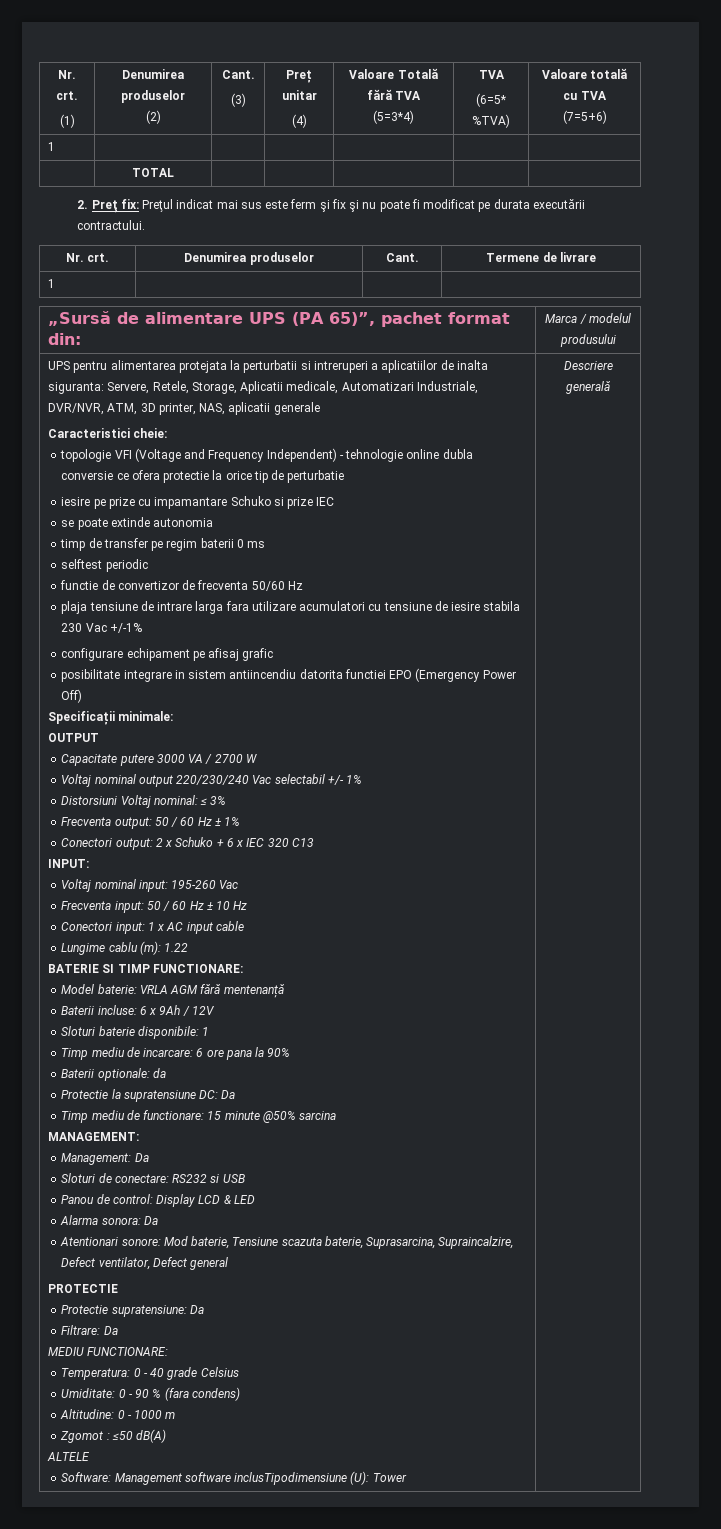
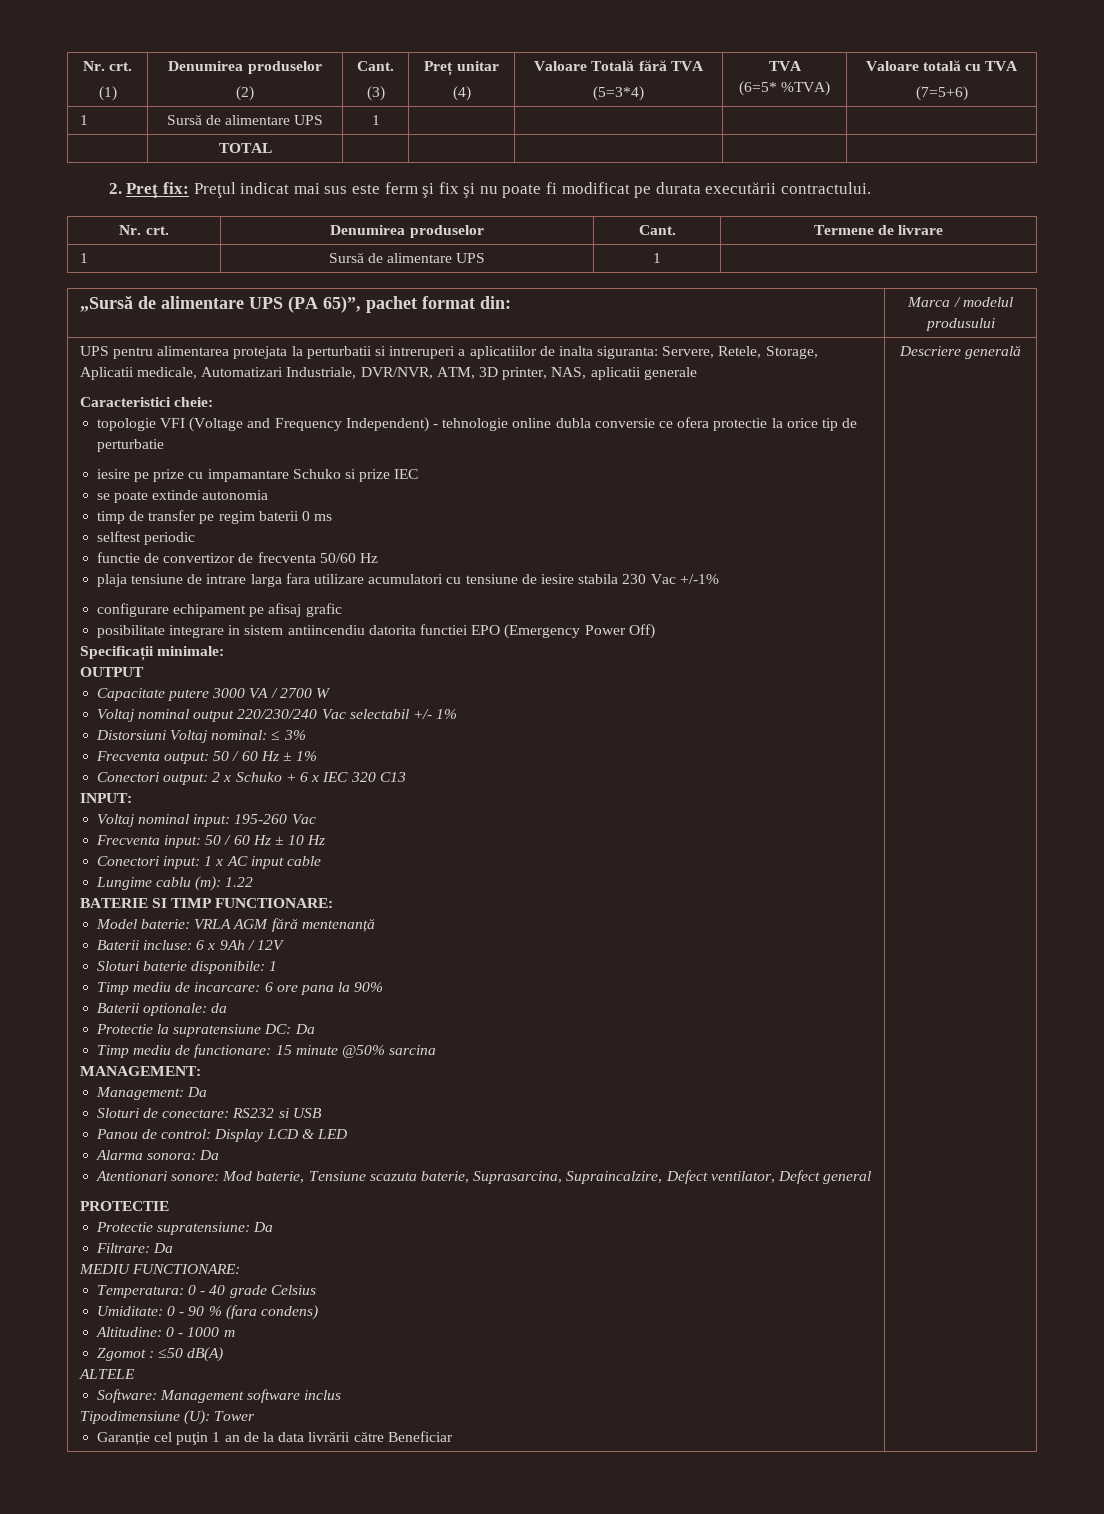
(56, 146) | -> [166,114,324,125] [371,115,380,125] Sursă de alimentare UPS | 1
(56, 283) | -> [328,252,486,263] [653,253,661,263] Sursă de alimentare UPS | 1
[234,1472,348,1485] inclusTipodimensiune -> [304,1390,342,1400] [79,1411,180,1424] inclus // Tipodimensiune
(407, 1477) none -> [96,1431,453,1445] // Garanție cel puţin 1 an de la data livrării către Beneficiar

